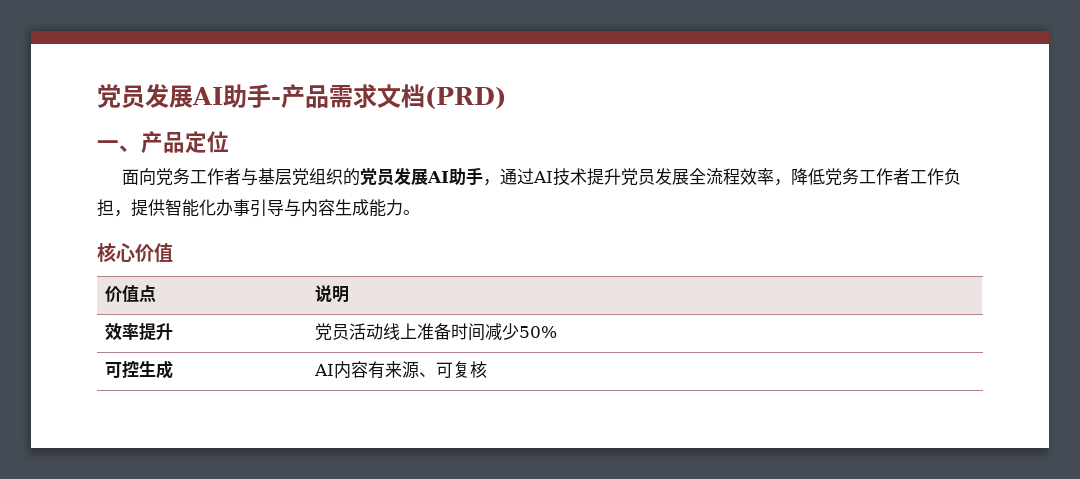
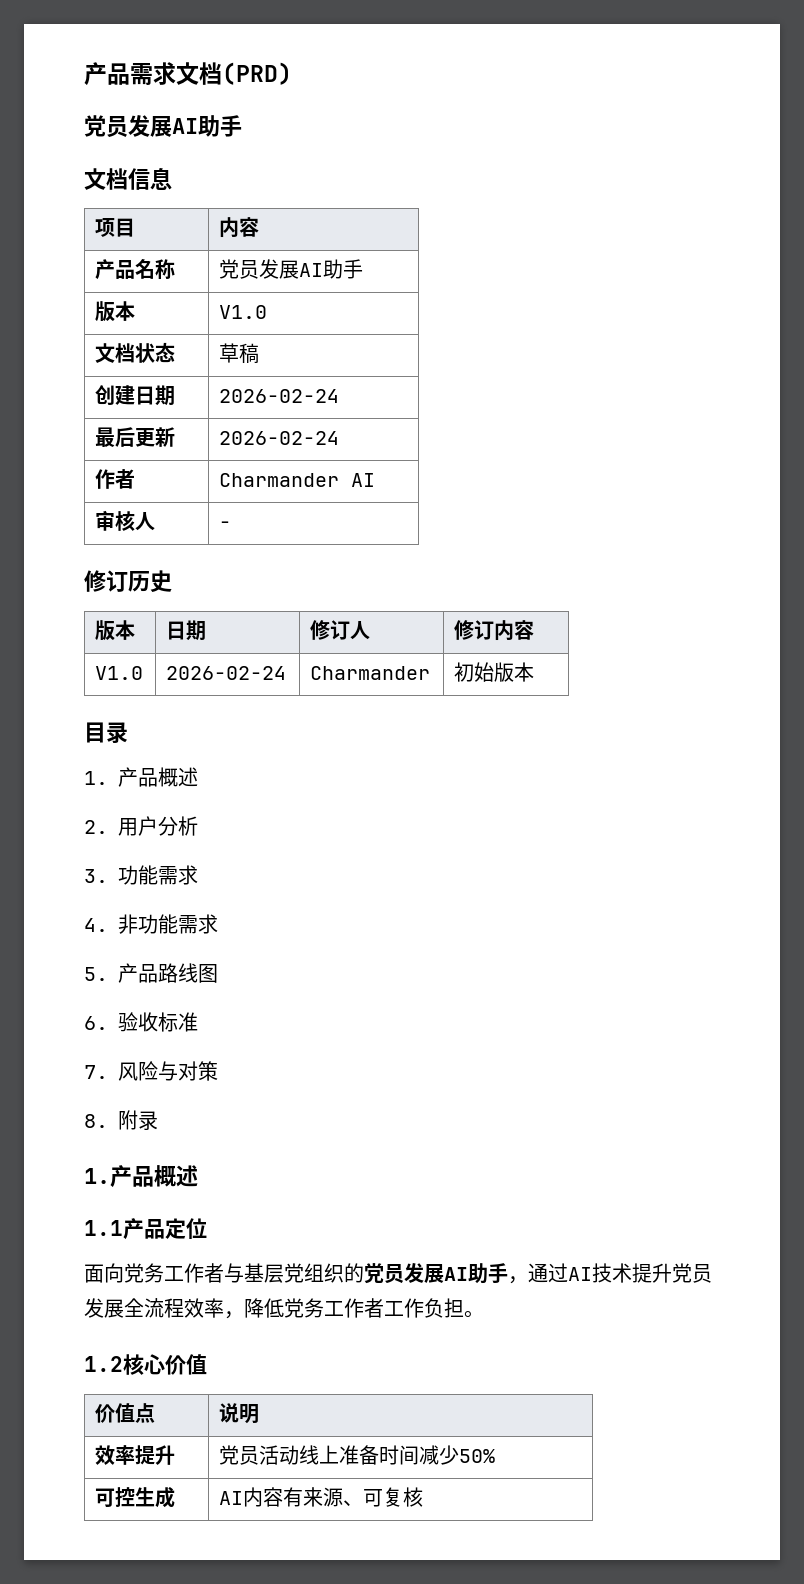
[97,84,281,108] 党员发展AI助手- -> (84, 74) none
[97,140,141,152] 一、 -> [84,115,242,138] [84,167,172,190] [95,218,136,237] [219,217,260,238] [95,259,176,280] [219,259,364,279] [95,301,136,322] [219,305,268,319] [95,342,176,363] [219,343,260,364] [95,385,176,406] [219,389,340,403] [95,427,176,447] [219,431,340,445] [95,469,136,489] [219,473,376,487] [95,510,156,531] [219,521,232,529] [84,570,172,592] [95,620,136,641] [166,620,207,641] [310,620,371,640] [454,620,535,641] [95,666,144,680] [166,666,287,680] [310,666,431,680] [454,662,535,682] [84,722,128,744] [84,767,198,787] [84,816,198,836] [84,865,198,885] [84,914,218,934] [84,963,218,983] [84,1012,198,1032] [84,1061,218,1081] [84,1110,158,1130] [84,1165,198,1188] [84,1220,123,1236] 党员发展AI助手 // 文档信息 // 项目 | 内容 // 产品名称 | 党员发展AI助手 // 版本 | V1.0 // 文档状态 | 草稿 // 创建日期 | 2026-02-24 // 最后更新 | 2026-02-24 // 作者 | Charmander AI // 审核人 | - // 修订历史 // 版本 | 日期 | 修订人 | 修订内容 // V1.0 | 2026-02-24 | Charmander | 初始版本 // 目录 // 1.产品概述 // 2.用户分析 // 3.功能需求 // 4.非功能需求 // 5.产品路线图 // 6.验收标准 // 7.风险与对策 // 8.附录 // 1.产品概述 // 1.1
[114,199,403,217] ，提供智能化办事引导与内容生成能力 -> (464, 1308) none
(420, 212) none -> [84,1356,123,1372] 1.2

